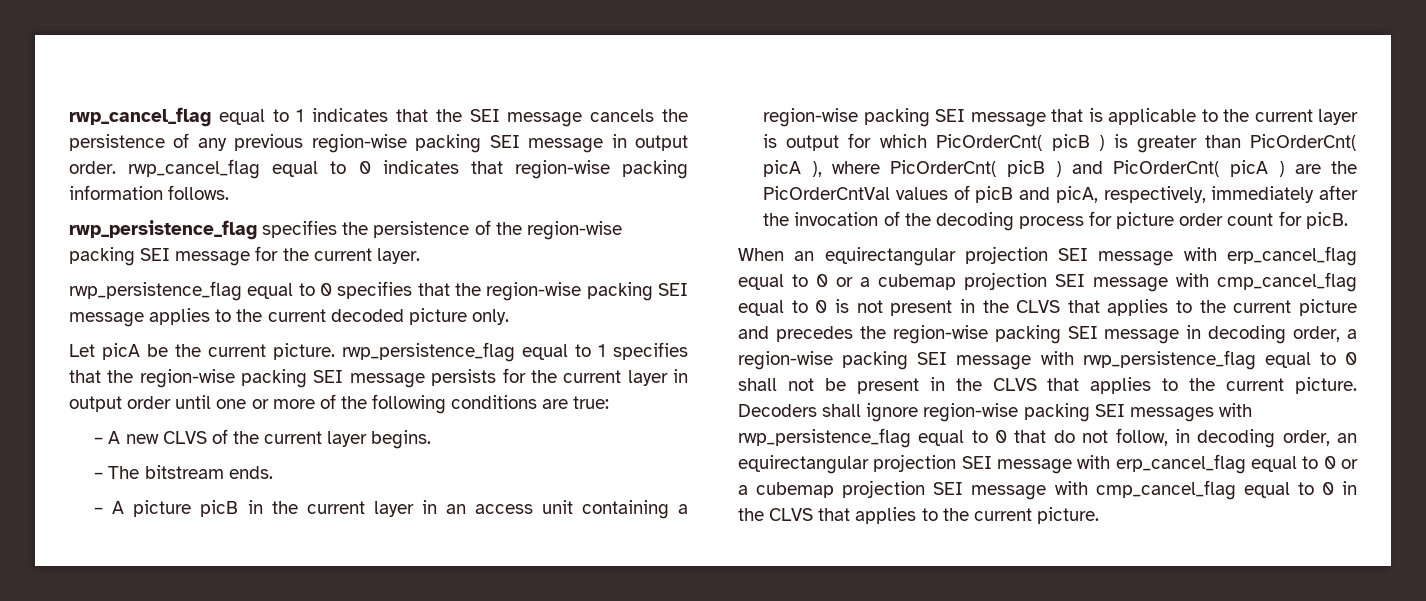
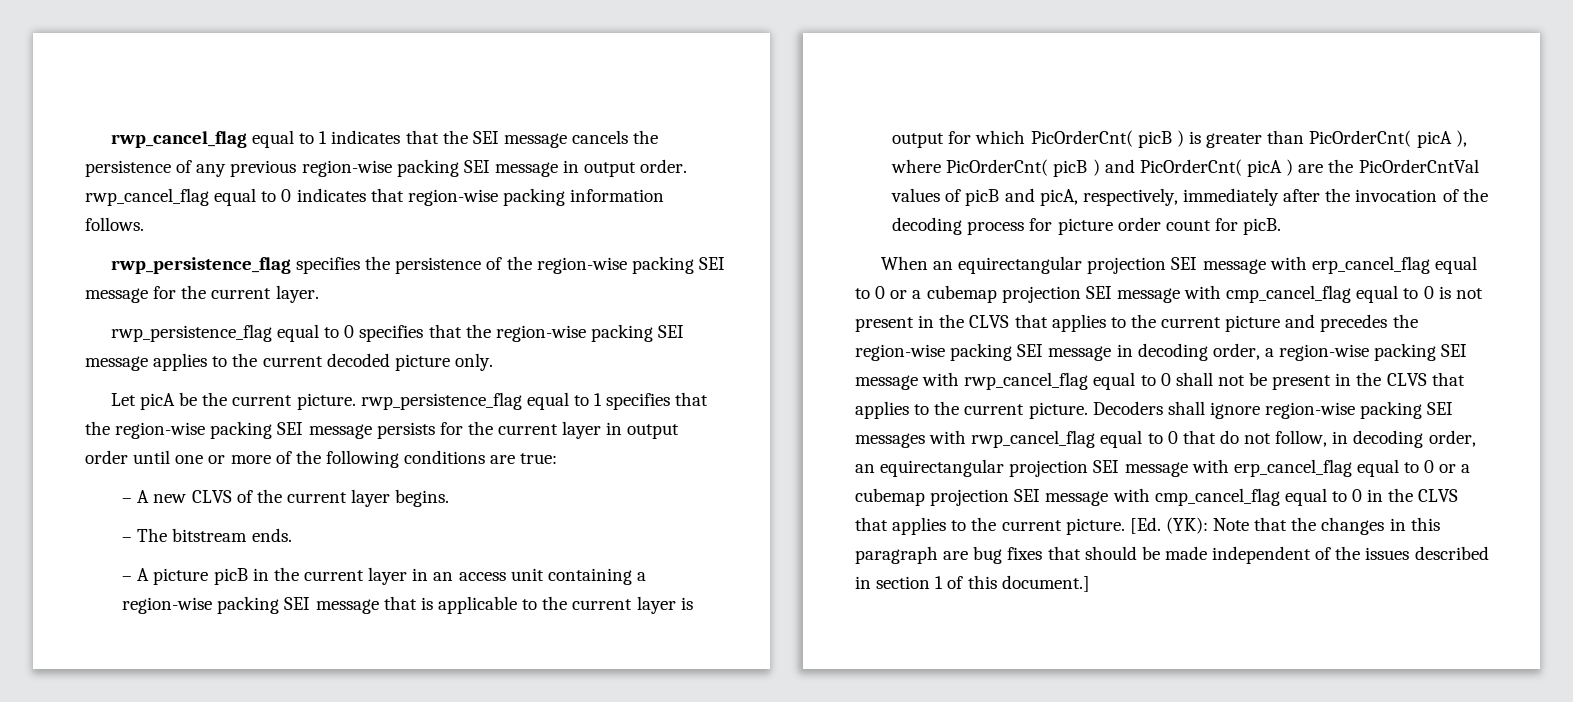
[1082,350,1256,370] rwp_persistence_flag -> [964,372,1089,390] rwp_cancel_flag
[738,428,911,448] rwp_persistence_flag -> [971,430,1096,448] rwp_cancel_flag
(1099, 515) none -> [1129,517,1440,535] [855,546,1489,564] [855,575,1090,592] [Ed. (YK): Note that the changes in this paragraph are bug fixes that should be made independent of the issues described in section 1 of this document.]

